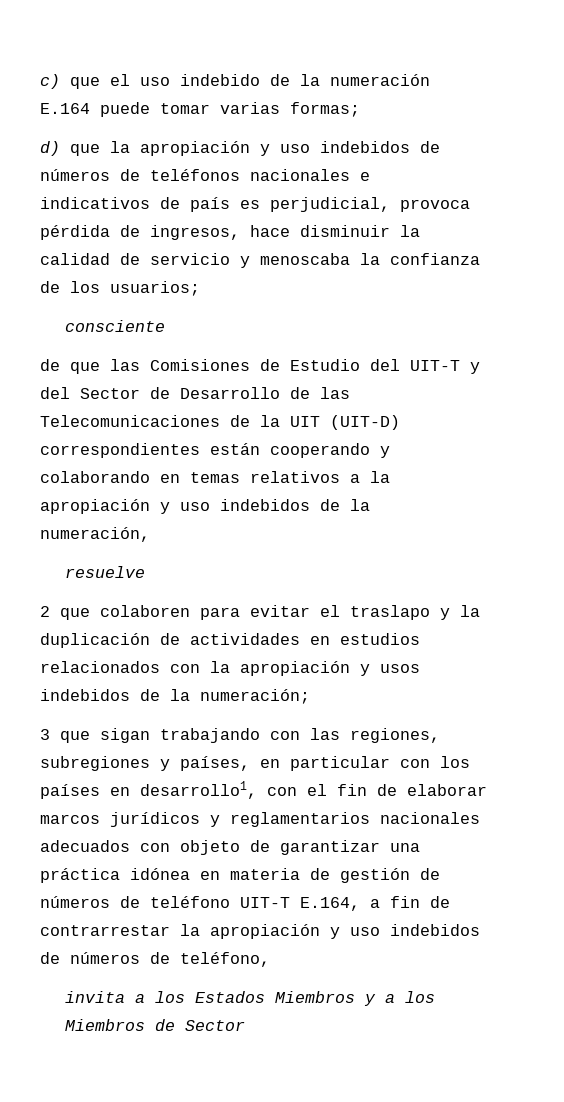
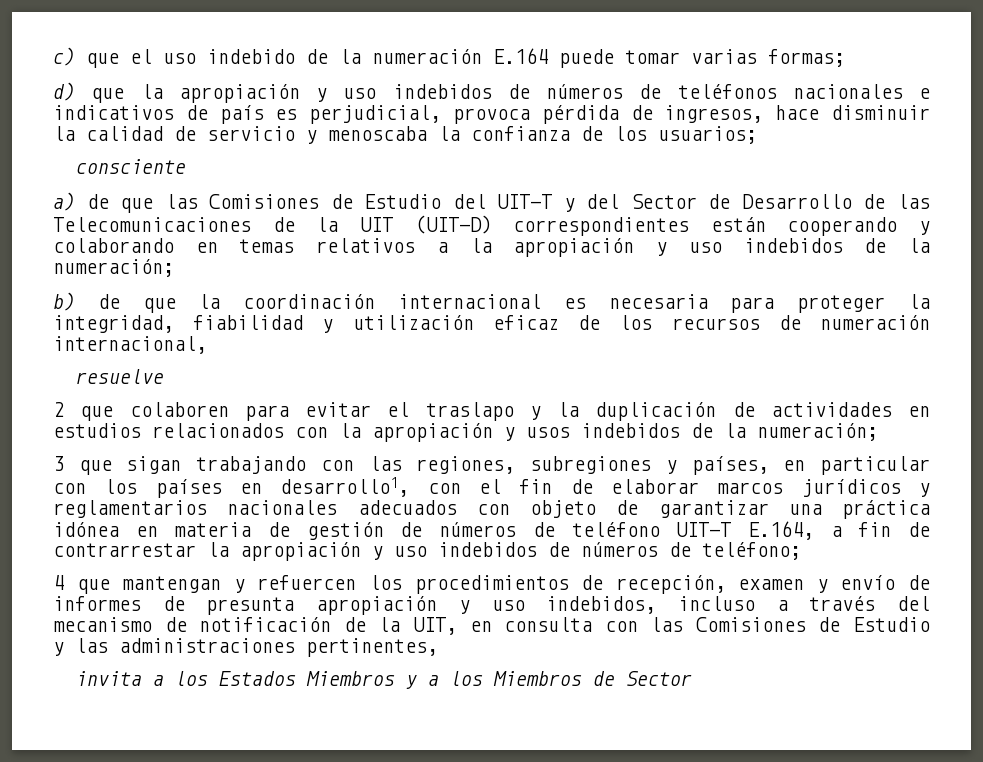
(165, 326) none -> [53,192,75,211] a)
[40,527,150,542] numeración, -> [53,259,174,277] [53,292,930,313] [53,315,930,333] [53,336,207,354] numeración; // b) de que la coordinación internacional es necesaria para proteger la integridad, fiabilidad y utilización eficaz de los recursos de numeración internacional,
[180,952,270,967] teléfono, -> [702,542,801,560] [53,575,931,594] [53,596,931,615] [53,617,931,635] [53,638,438,657] teléfono; // 4 que mantengan y refuercen los procedimientos de recepción, examen y envío de informes de presunta apropiación y uso indebidos, incluso a través del mecanismo de notificación de la UIT, en consulta con las Comisiones de Estudio y las administraciones pertinentes,

